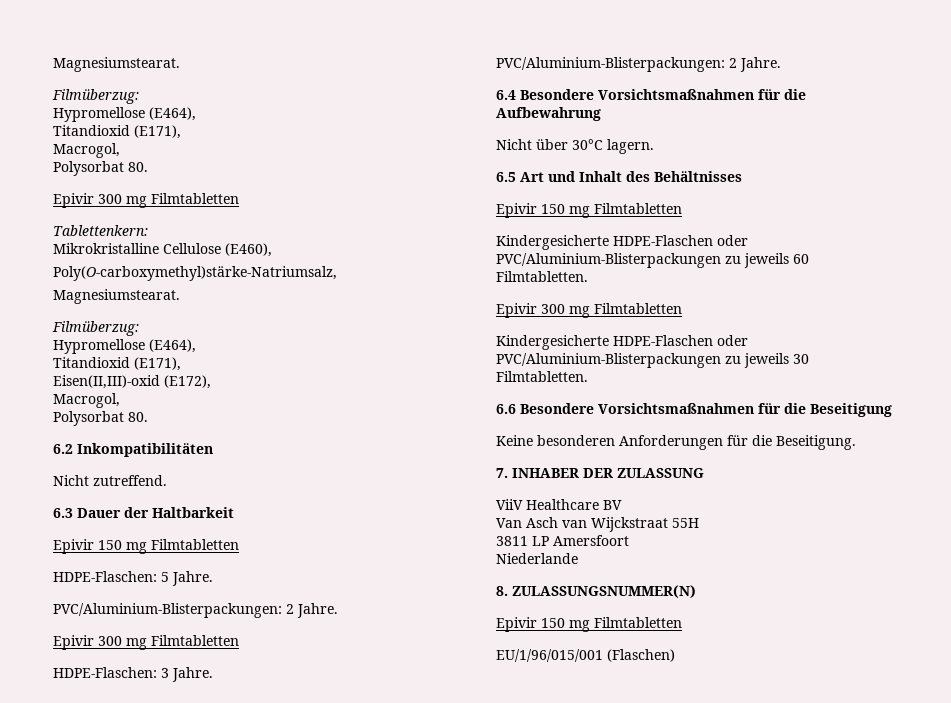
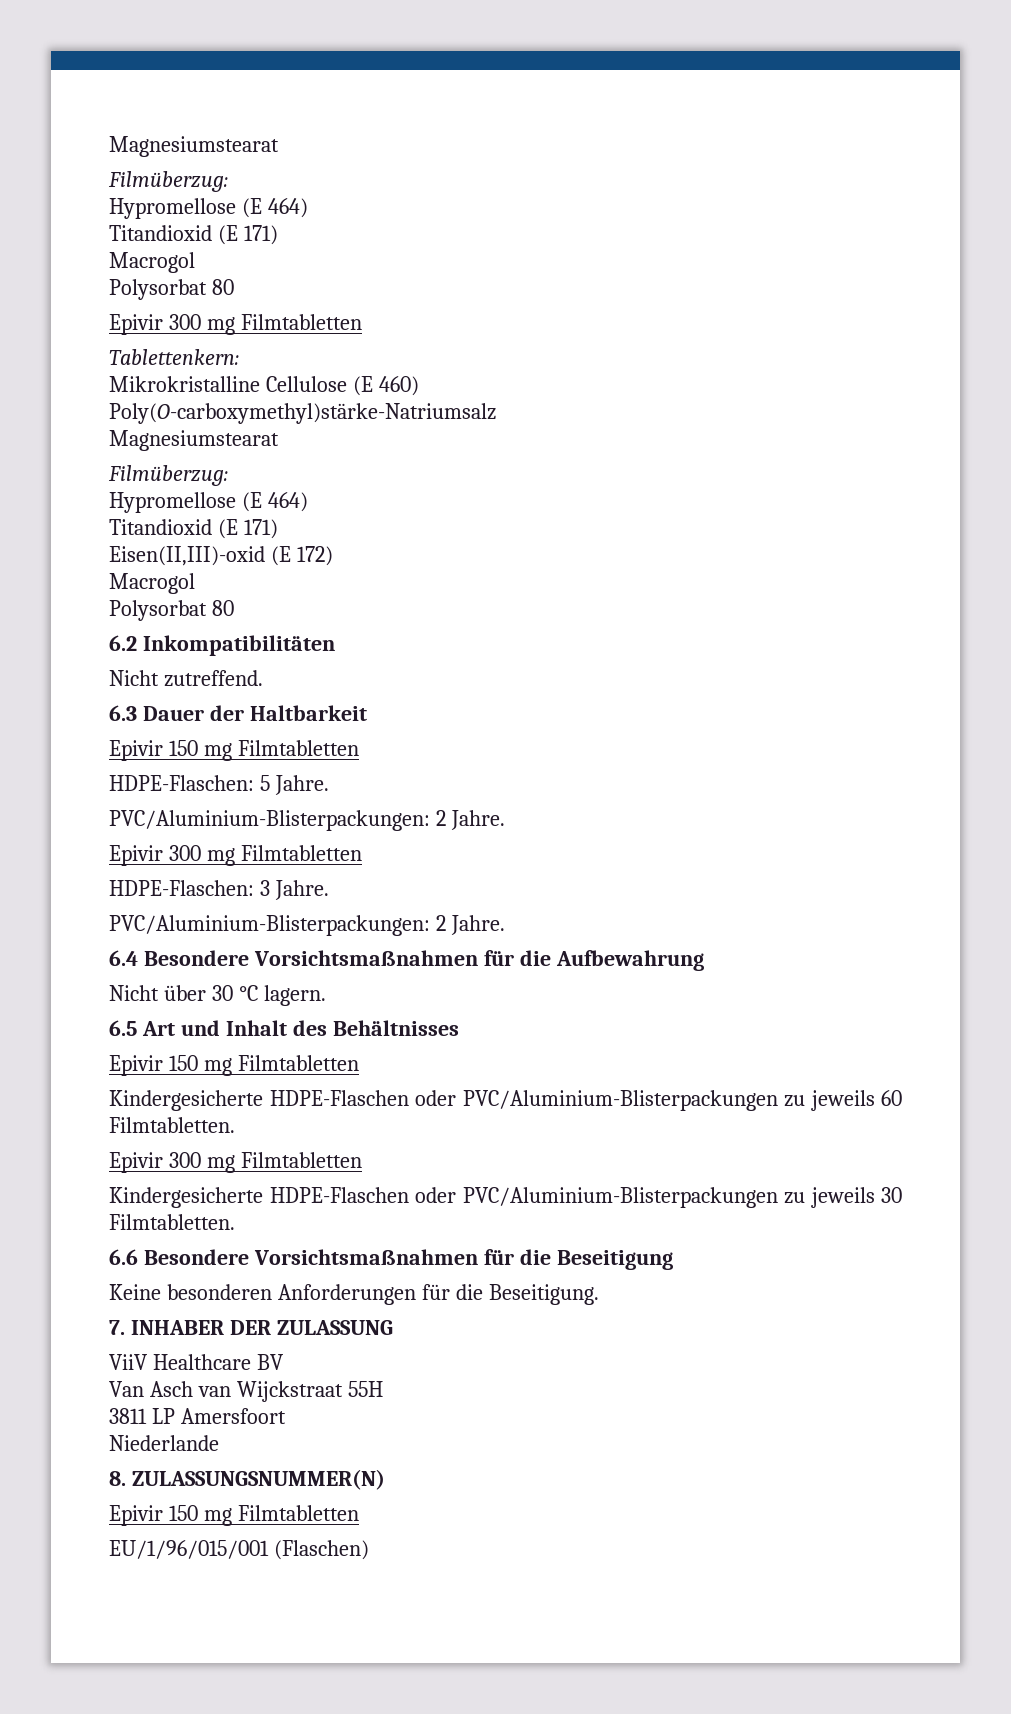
[53,57,180,72] [52,89,139,104] [53,107,196,122] [53,125,181,139] [53,143,120,158] [53,161,148,176] Magnesiumstearat. // Filmüberzug: // Hypromellose (E464), // Titandioxid (E171), // Macrogol, // Polysorbat 80. -> [109,136,279,157] [108,171,228,192] [109,198,308,219] [109,225,278,245] [109,252,195,273] [109,279,234,300] Magnesiumstearat // Filmüberzug: // Hypromellose (E 464) // Titandioxid (E 171) // Macrogol // Polysorbat 80
[225,243,272,257] [53,266,337,281] [53,289,180,304] [52,321,139,336] [53,339,196,354] [53,357,181,371] (E460), // Poly(O-carboxymethyl)stärke-Natriumsalz, // Magnesiumstearat. // Filmüberzug: // Hypromellose (E464), // Titandioxid (E171), -> [352,376,419,396] [109,403,496,424] [109,430,279,451] [108,465,228,486] [109,492,308,513] [109,519,278,539] (E 460) // Poly(O-carboxymethyl)stärke-Natriumsalz // Magnesiumstearat // Filmüberzug: // Hypromellose (E 464) // Titandioxid (E 171)
[164,375,211,389] [53,393,120,408] [53,411,148,426] (E172), // Macrogol, // Polysorbat 80. -> [270,546,333,566] [109,573,195,594] [109,600,234,621] (E 172) // Macrogol // Polysorbat 80
[572,139,603,150] 30°C -> [211,985,258,1001] 30 °C

